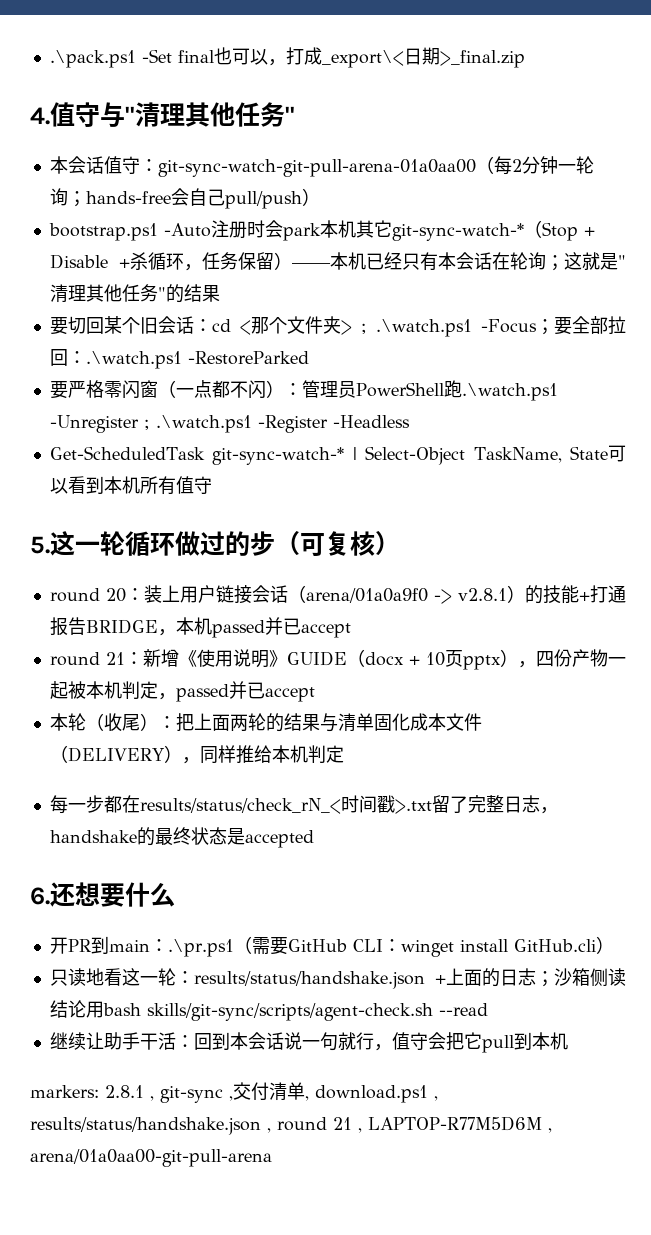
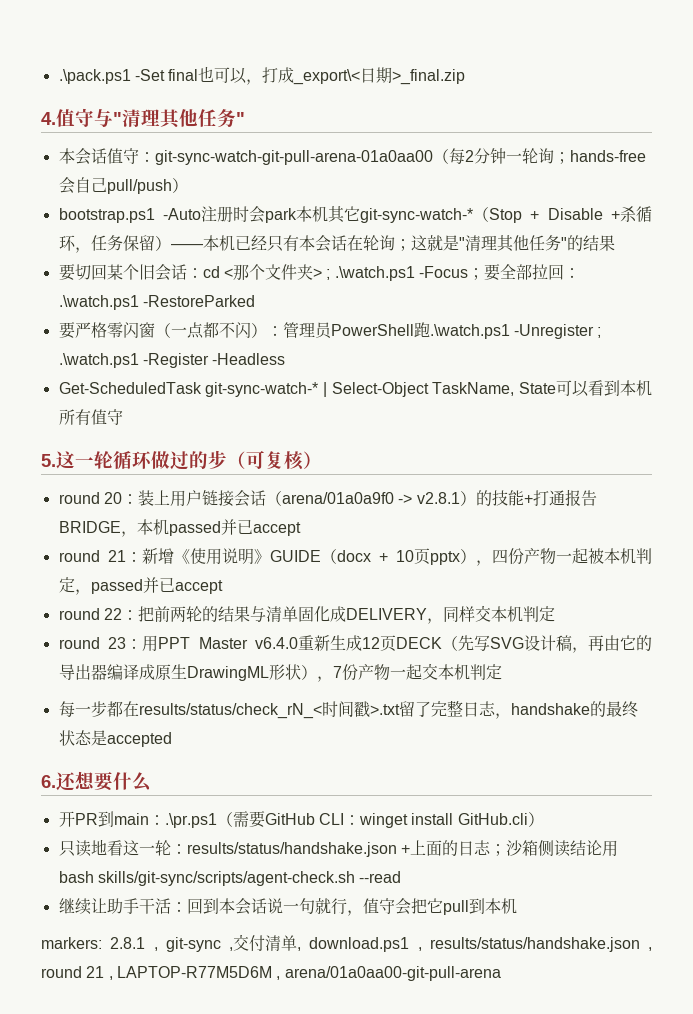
[49,713,230,732] 本轮（收尾）：把上面 -> [58,606,170,622] round 22：把前
[427,713,482,731] [49,745,272,764] 本文件（DELIVERY），同样推给 -> [345,605,555,624] [58,635,652,653] [58,663,438,682] DELIVERY，同样交本机判定 // round 23：用PPT Master v6.4.0重新生成12页DECK（先写SVG设计稿，再由它的导出器编译成原生DrawingML形状），7份产物一起交

